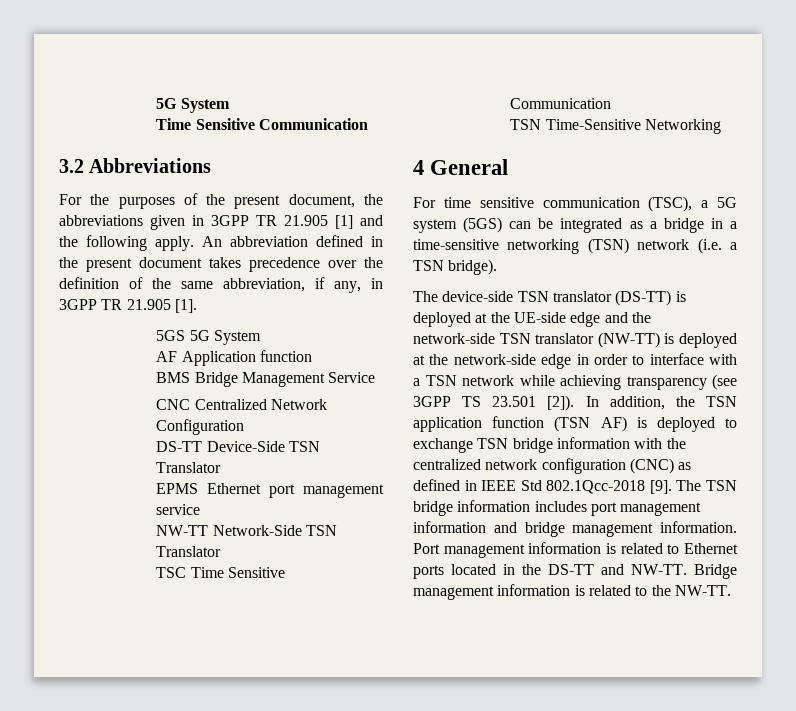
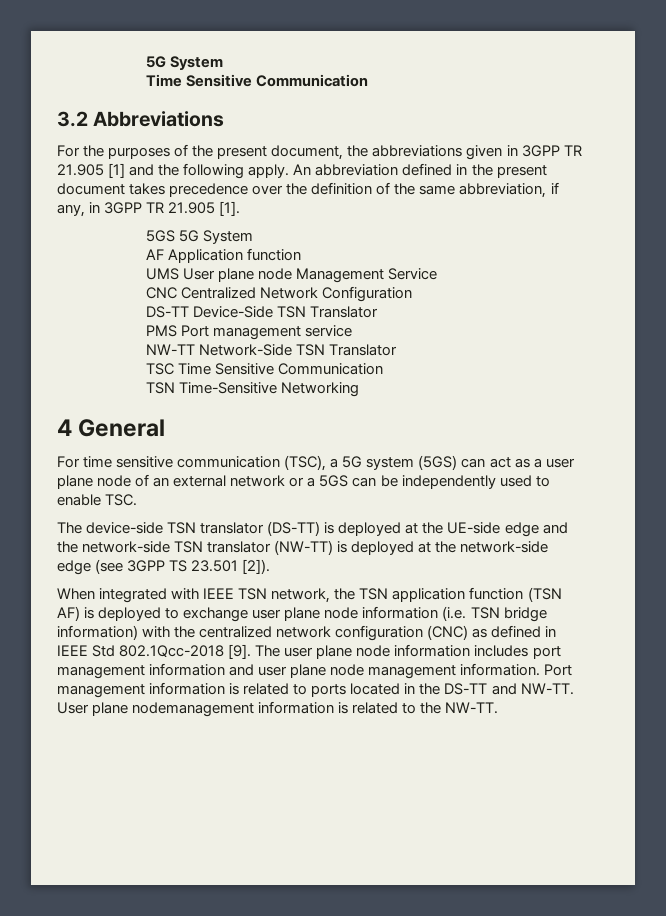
[156,372,238,387] BMS Bridge -> [145,268,292,282] UMS User plane node
[156,483,296,498] EPMS Ethernet port -> [145,325,209,337] PMS Port
[538,218,737,233] [413,238,737,254] [413,259,498,275] be integrated as a bridge in a time-sensitive networking (TSN) network (i.e. a TSN bridge). -> [489,457,575,468] [57,474,550,489] [57,494,138,506] act as a user plane node of an external network or a 5GS can be independently used to enable TSC.
[576,353,737,365] [413,375,707,390] in order to interface with a TSN network while achieving transparency -> (91, 567) none
[585,396,665,410] In addition, -> [57,588,331,603] // When integrated with IEEE TSN network,
[477,437,630,453] TSN bridge information -> [252,606,547,622] [57,625,138,640] user plane node information (i.e. TSN bridge information)
[706,480,737,491] [413,501,453,516] TSN bridge -> [284,645,391,659] user plane node
[524,522,565,537] bridge -> [258,664,365,678] user plane node
[684,543,738,554] Ethernet -> (308, 689) none
[694,564,737,579] [413,586,494,600] Bridge management -> [57,702,255,717] User plane nodemanagement

